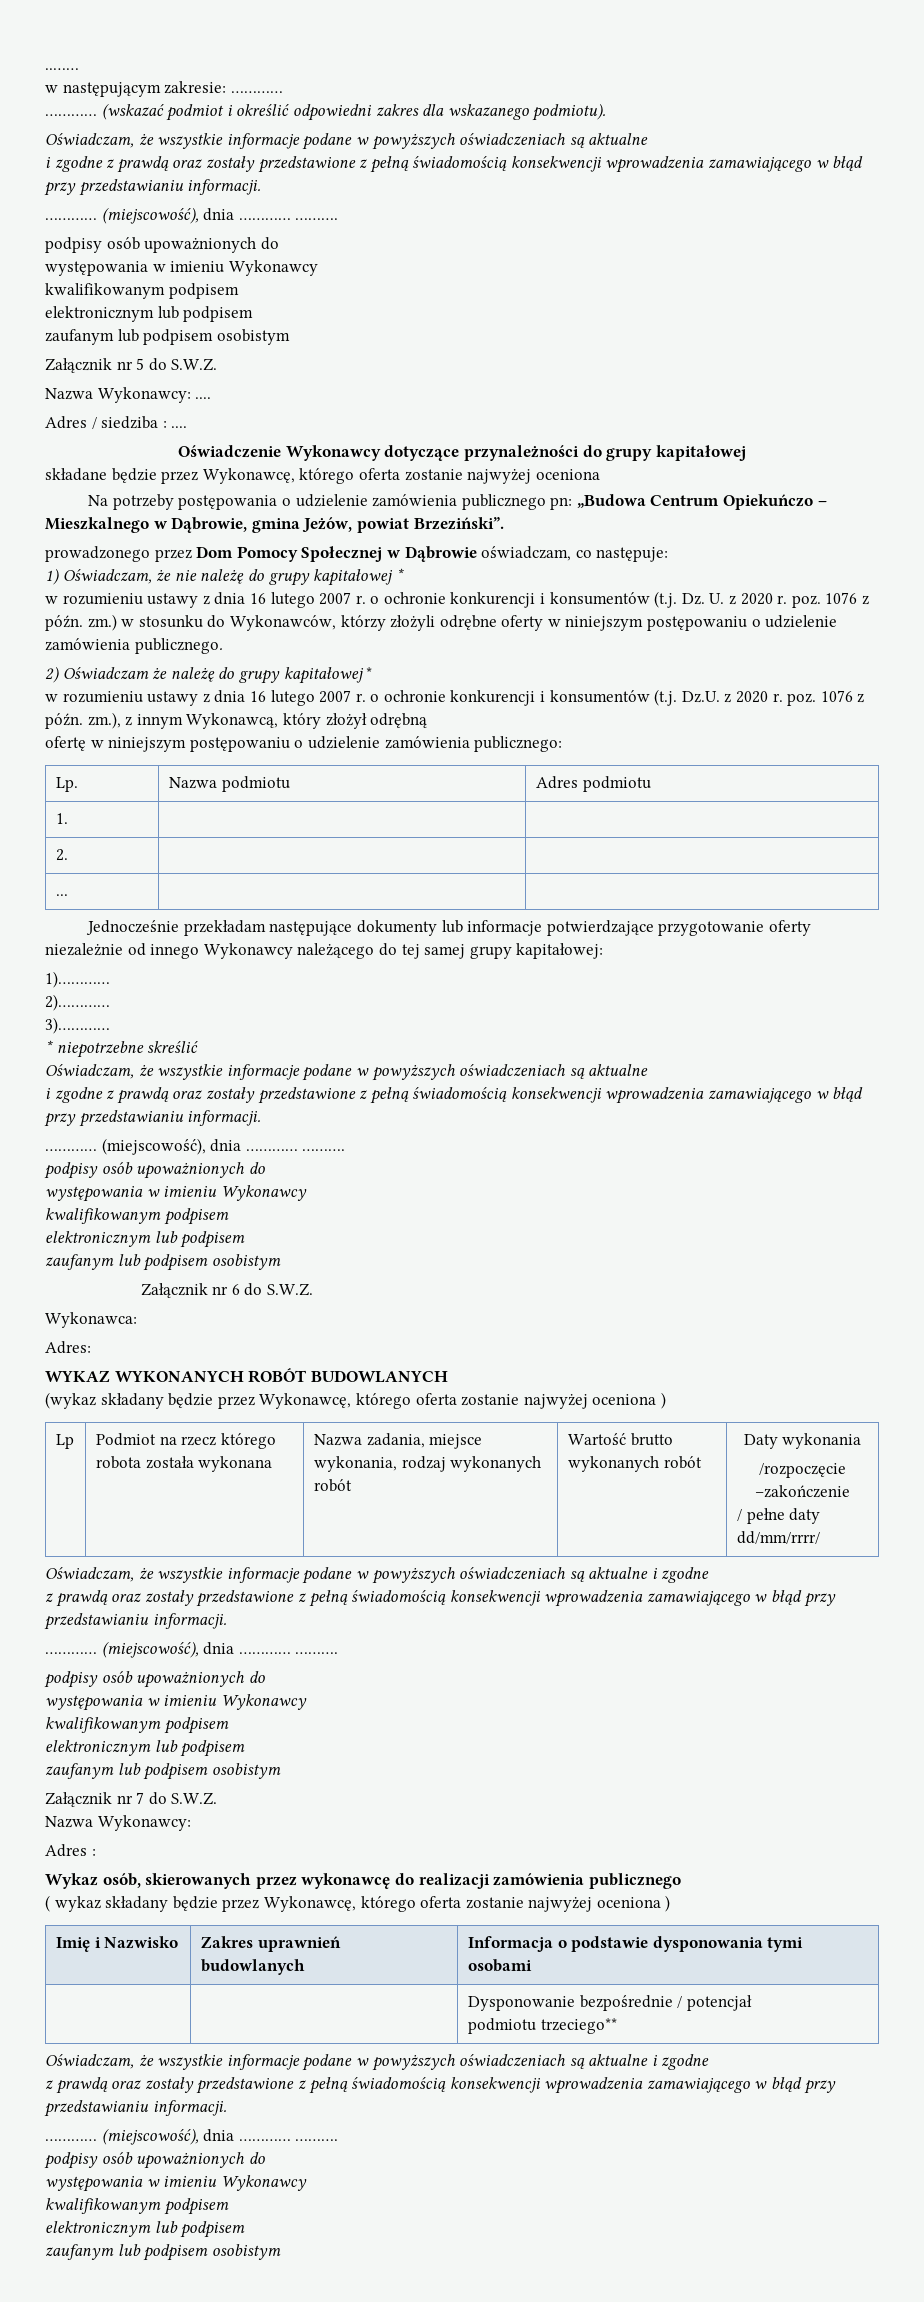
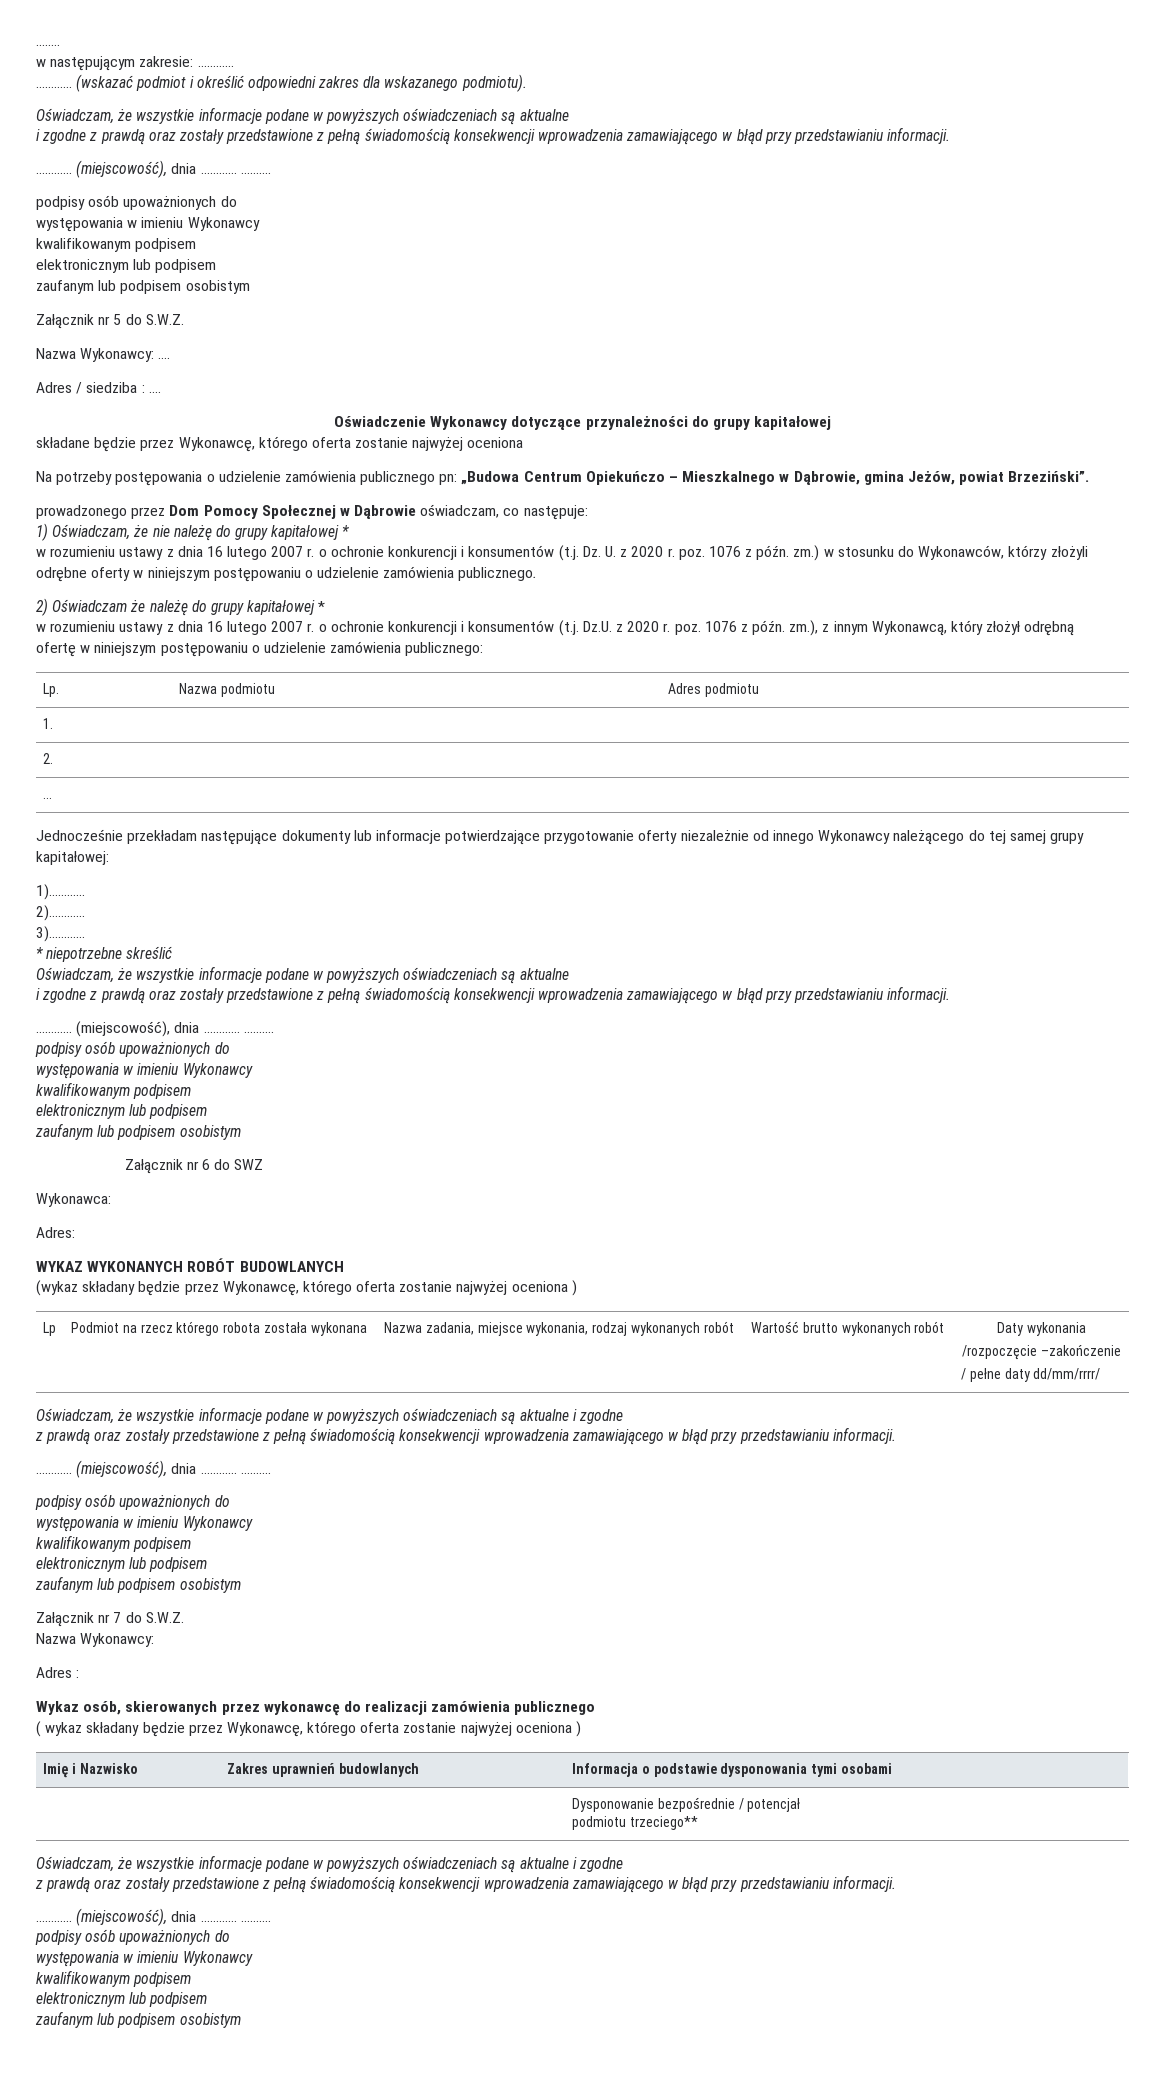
[267,1283,314,1296] S.W.Z. -> [234,1159,264,1170] SWZ

